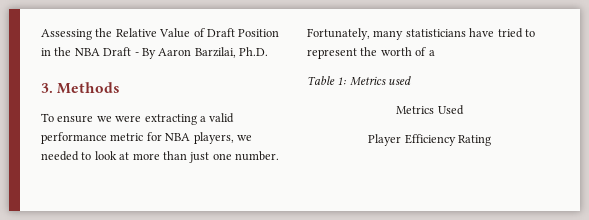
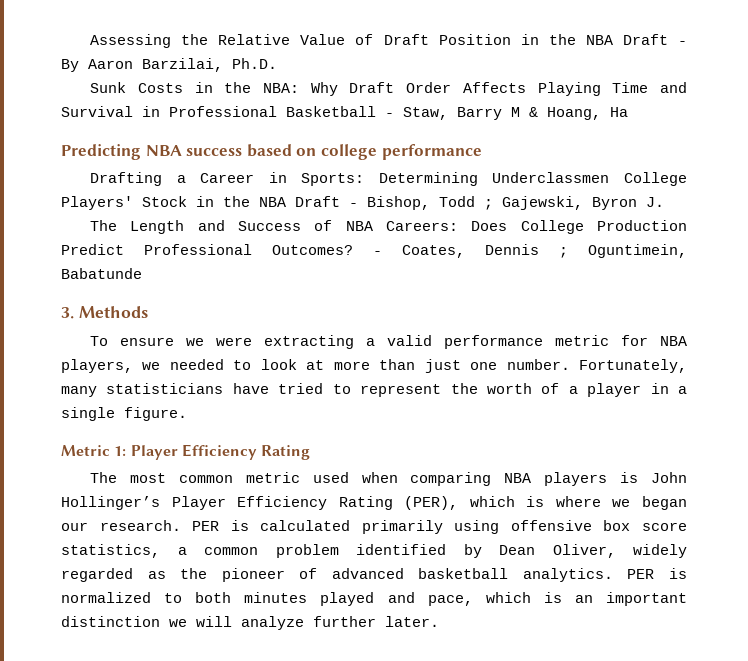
(268, 51) none -> [90,82,687,96] [61,106,628,120] [61,144,482,160] [90,172,687,186] [61,196,664,210] [90,220,687,234] [61,244,687,258] [61,268,142,279] // Sunk Costs in the NBA: Why Draft Order Affects Playing Time and Survival in Professional Basketball - Staw, Barry M & Hoang, Ha // Predicting NBA success based on college performance // Drafting a Career in Sports: Determining Underclassmen College Players' Stock in the NBA Draft - Bishop, Todd ; Gajewski, Byron J. // The Length and Success of NBA Careers: Does College Production Predict Professional Outcomes? - Coates, Dennis ; Oguntimein, Babatunde
[307,76,412,86] [396,105,464,115] [368,134,491,146] // Table 1: Metrics used // Metrics Used // Player Efficiency Rating -> [587,383,687,397] [61,407,187,421] [61,444,311,460] [90,472,687,486] [61,496,687,510] [61,520,687,534] [61,544,687,558] [61,568,687,582] [61,592,688,606] [61,616,439,630] player in a single figure. // Metric 1: Player Efficiency Rating // The most common metric used when comparing NBA players is John Hollinger’s Player Efficiency Rating (PER), which is where we began our research. PER is calculated primarily using offensive box score statistics, a common problem identified by Dean Oliver, widely regarded as the pioneer of advanced basketball analytics. PER is normalized to both minutes played and pace, which is an important distinction we will analyze further later.

